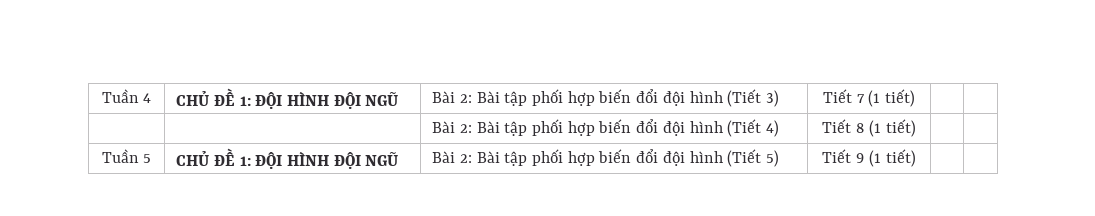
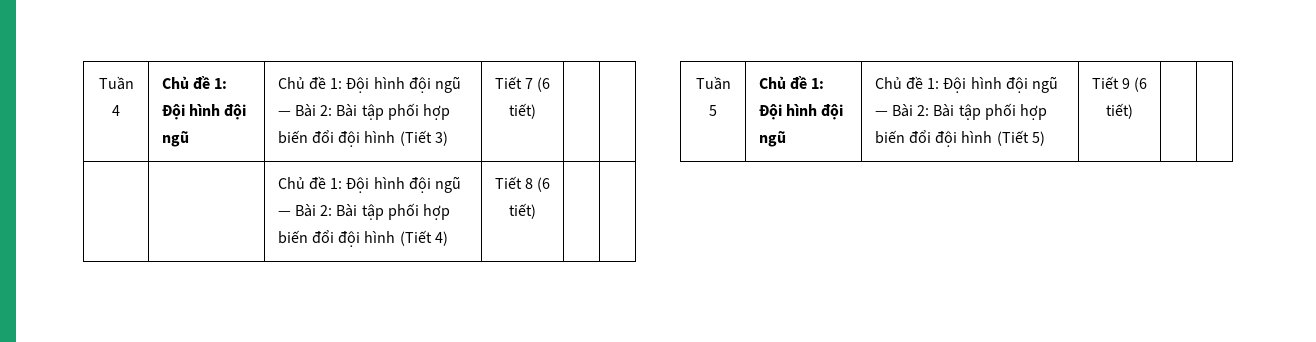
[176,88,399,109] CHỦ ĐỀ 1: ĐỘI HÌNH ĐỘI NGŨ | -> [161,76,228,89] [161,104,247,120] [161,131,189,147] [277,76,462,93] [277,111,291,116] Chủ đề 1: Đội hình đội ngũ | Chủ đề 1: Đội hình đội ngũ —
[868,90,881,107] (1 -> [537,77,551,92] (6
(916, 98) none -> [277,176,462,193] [277,211,291,216] Chủ đề 1: Đội hình đội ngũ —
[868,120,881,137] (1 -> [537,177,551,192] (6
[176,148,399,169] CHỦ ĐỀ 1: ĐỘI HÌNH ĐỘI NGŨ | -> [758,76,825,89] [758,104,844,120] [758,131,786,147] [874,76,1059,93] [874,111,888,116] Chủ đề 1: Đội hình đội ngũ | Chủ đề 1: Đội hình đội ngũ —
[868,150,881,167] (1 -> [1134,77,1148,92] (6

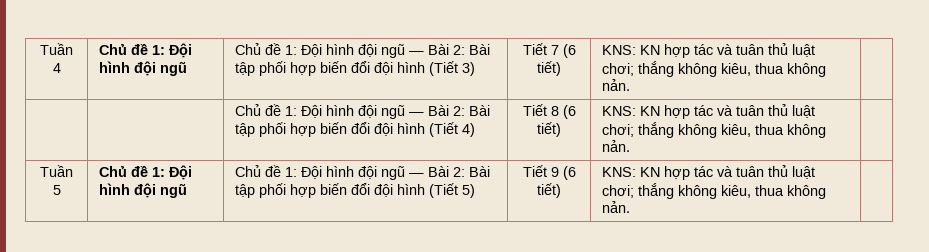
(536, 111) none -> [601,43,815,58] [601,61,826,77] [601,79,630,91] KNS: KN hợp tác và tuân thủ luật chơi; thắng không kiêu, thua không nản.
(536, 211) none -> [601,104,815,119] [601,122,826,138] [601,140,630,152] KNS: KN hợp tác và tuân thủ luật chơi; thắng không kiêu, thua không nản.
(1133, 111) none -> [601,165,815,180] [601,183,826,199] [601,201,630,213] KNS: KN hợp tác và tuân thủ luật chơi; thắng không kiêu, thua không nản.

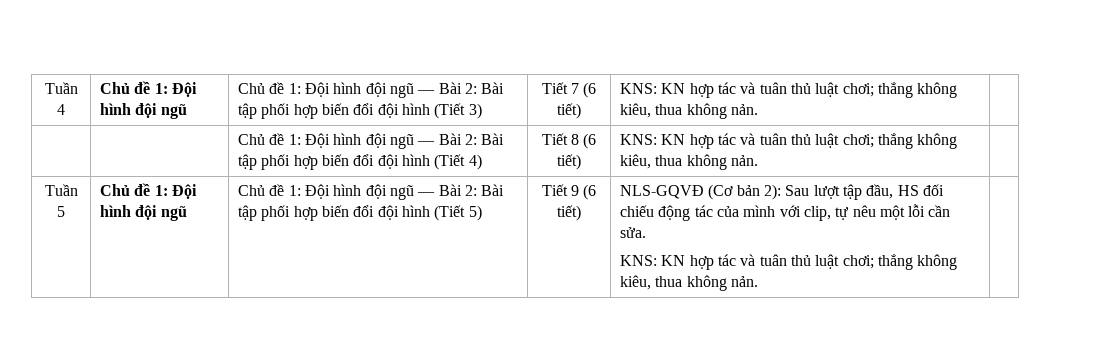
(561, 190) none -> [619,184,944,200] [619,204,951,221] [619,227,646,238] NLS-GQVĐ (Cơ bản 2): Sau lượt tập đầu, HS đối chiếu động tác của mình với clip, tự nêu một lỗi cần sửa. //

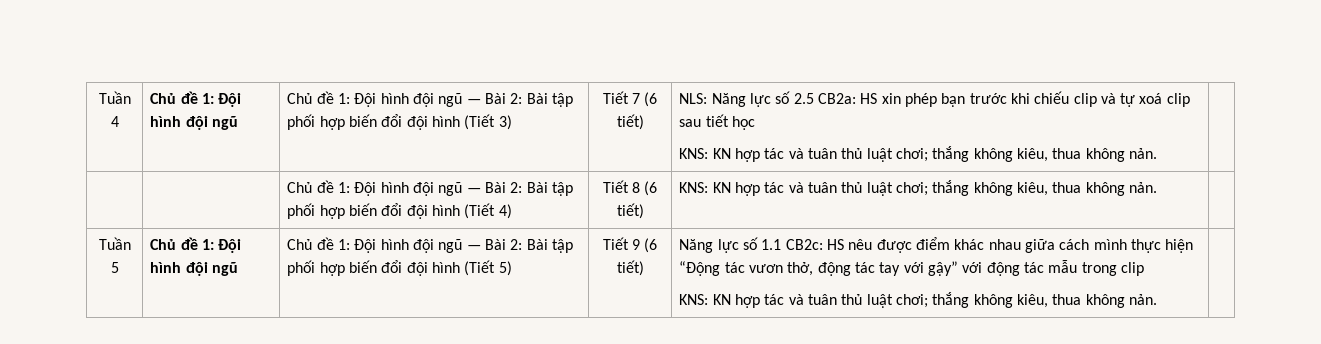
(581, 111) none -> [679,91,1190,107] [679,114,755,130] NLS: Năng lực số 2.5 CB2a: HS xin phép bạn trước khi chiếu clip và tự xoá clip sau tiết học //
[619,184,944,200] [619,204,951,221] [619,227,646,238] NLS-GQVĐ (Cơ bản 2): Sau lượt tập đầu, HS đối chiếu động tác của mình với clip, tự nêu một lỗi cần sửa. -> [679,237,1194,253] [679,260,1144,276] Năng lực số 1.1 CB2c: HS nêu được điểm khác nhau giữa cách mình thực hiện “Động tác vươn thở, động tác tay với gậy” với động tác mẫu trong clip

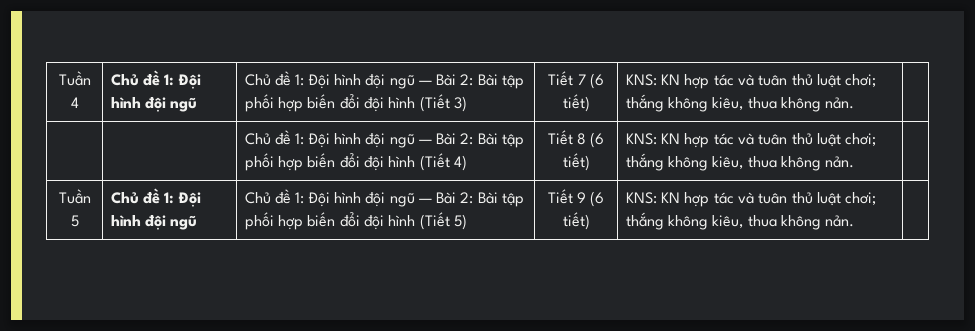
[679,91,1190,107] [679,114,755,130] NLS: Năng lực số 2.5 CB2a: HS xin phép bạn trước khi chiếu clip và tự xoá clip sau tiết học // -> (590, 103) none
[679,237,1194,253] [679,260,1144,276] Năng lực số 1.1 CB2c: HS nêu được điểm khác nhau giữa cách mình thực hiện “Động tác vươn thở, động tác tay với gậy” với động tác mẫu trong clip // -> (590, 221) none

